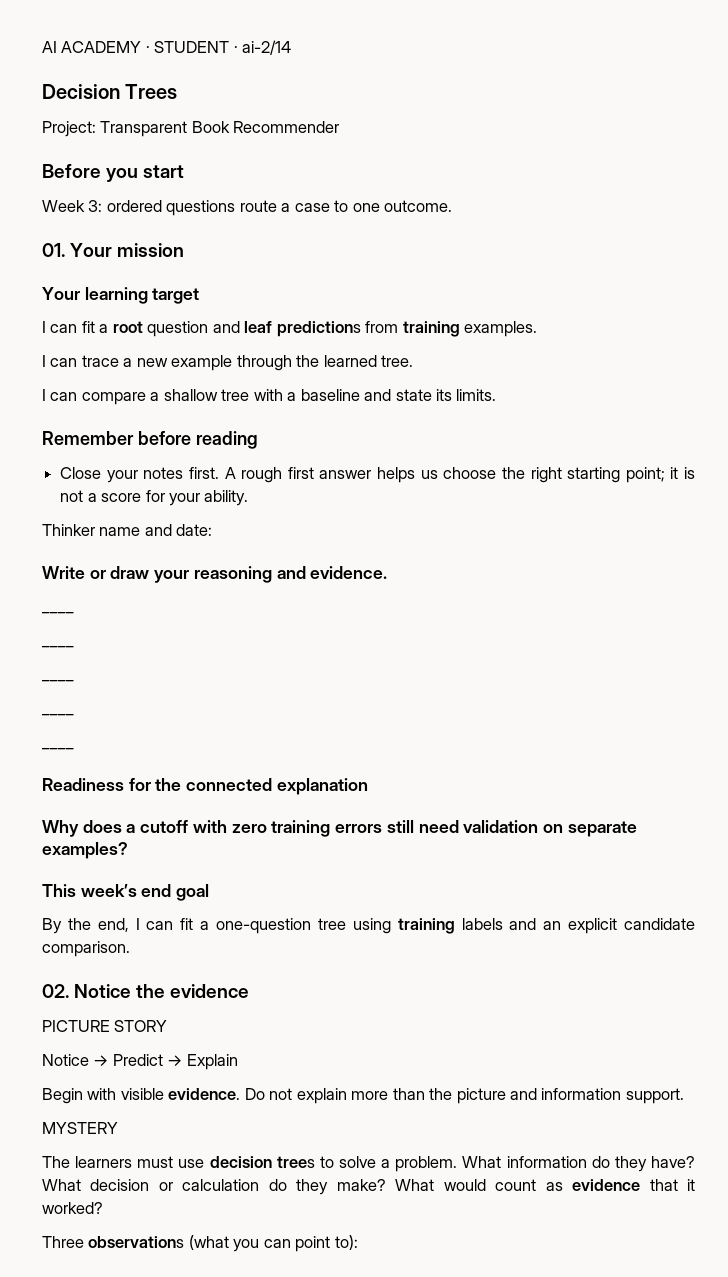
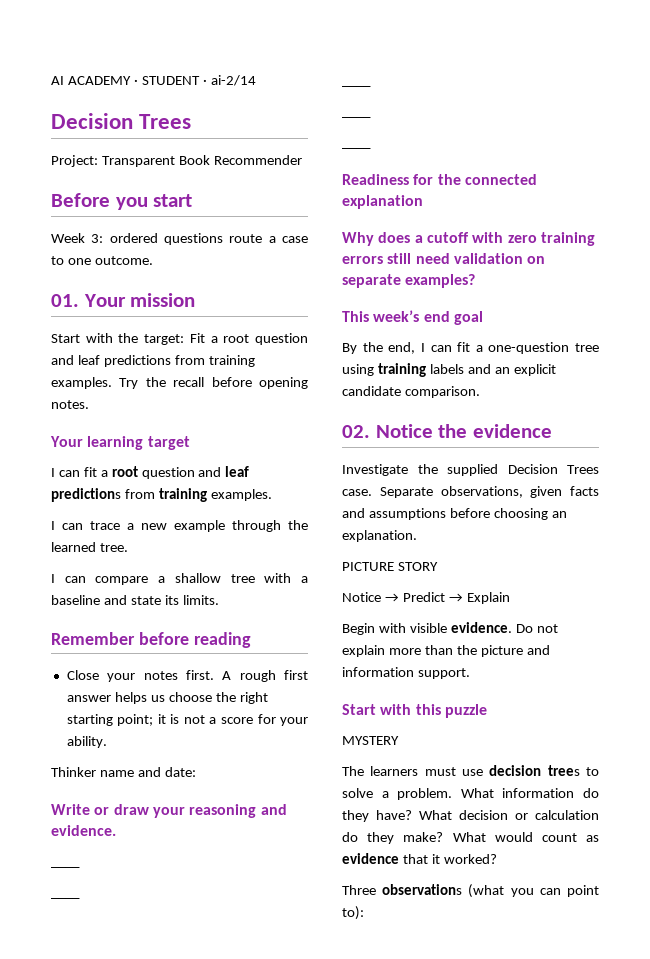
(185, 250) none -> [51,333,308,345] [51,355,255,367] [51,377,308,389] [51,400,89,409] // Start with the target: Fit a root question and leaf predictions from training examples. Try the recall before opening notes.
(250, 991) none -> [342,464,599,476] [342,486,599,498] [342,508,567,520] [342,530,417,542] // Investigate the supplied Decision Trees case. Separate observations, given facts and assumptions before choosing an explanation.
(684, 1096) none -> [342,704,487,718] // Start with this puzzle

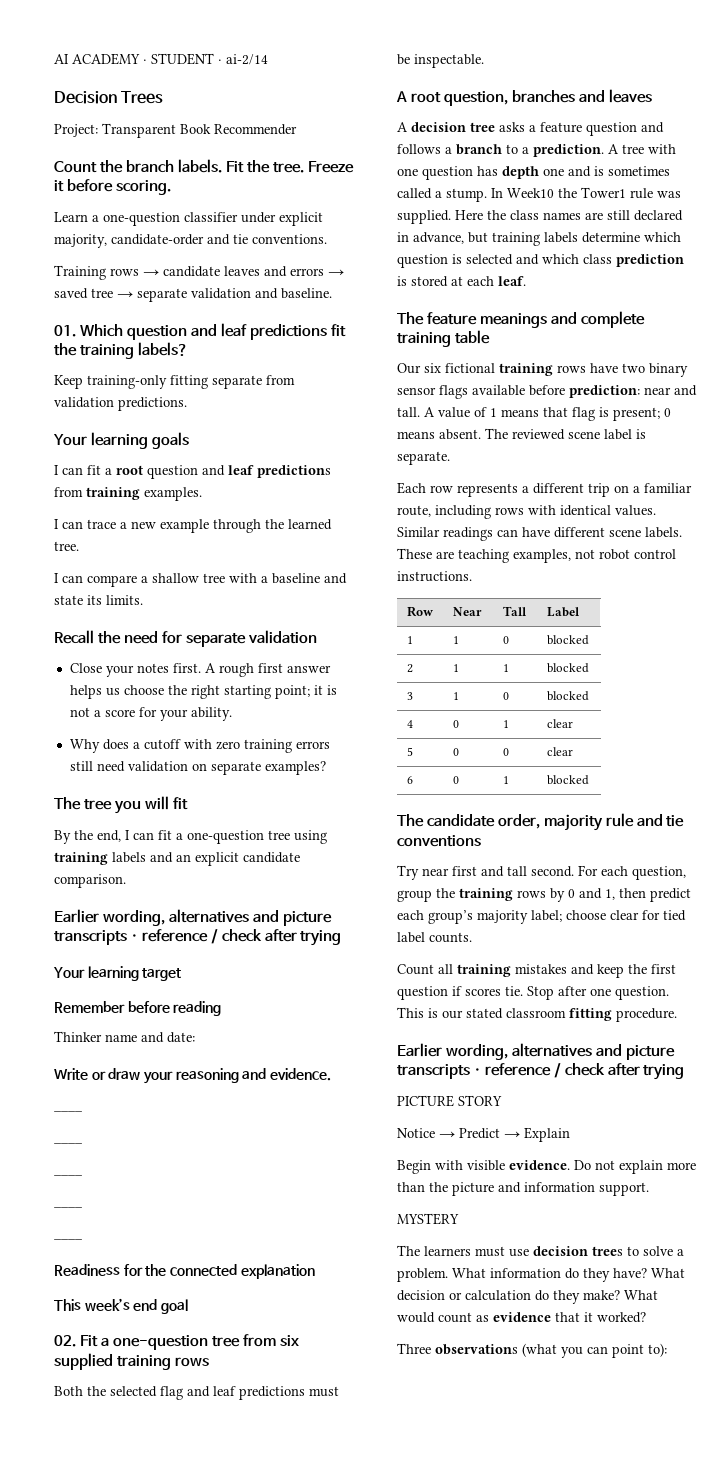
[51,193,193,210] [51,233,308,245] [51,256,153,265] [51,293,196,307] [51,333,308,345] [51,355,255,367] [51,377,308,389] [51,400,89,409] [50,436,190,450] Before you start // Week 3: ordered questions route a case to one outcome. // 01. Your mission // Start with the target: Fit a root question and leaf predictions from training examples. Try the recall before opening notes. // Your learning target -> [54,159,355,173] [54,179,172,195] [54,212,323,226] [54,234,327,248] [54,265,344,280] [54,288,332,302] [54,323,347,340] [54,342,189,359] [54,375,295,389] [54,397,187,411] [53,432,189,449] Count the branch labels. Fit the tree. Freeze it before scoring. // Learn a one-question classifier under explicit majority, candidate-order and tie conventions. // Training rows → candidate leaves and errors → saved tree → separate validation and baseline. // 01. Which question and leaf predictions fit the training labels? // Keep training-only fitting separate from validation predictions. // Your learning goals
[51,632,251,648] Remember before reading -> [54,630,317,647] Recall the need for separate validation
(107, 742) none -> [69,739,330,753] [69,761,326,775] [54,796,188,814] [54,830,327,844] [54,852,300,866] [54,874,126,888] [54,909,332,926] [54,929,342,946] [53,966,182,981] [54,1001,222,1016] // Why does a cutoff with zero training errors still need validation on separate examples? // The tree you will fit // By the end, I can fit a one-question tree using training labels and an explicit candidate comparison. // Earlier wording, alternatives and picture transcripts · reference / check after trying // Your learning target // Remember before reading
[342,232,595,246] [342,253,546,264] [342,274,476,288] [342,310,483,325] [342,342,599,354] [342,363,556,377] [342,386,480,398] [342,424,552,438] [342,464,599,476] [342,486,599,498] [342,508,567,520] [342,530,417,542] Why does a cutoff with zero training errors still need validation on separate examples? // This week’s end goal // By the end, I can fit a one-question tree using training labels and an explicit candidate comparison. // 02. Notice the evidence // Investigate the supplied Decision Trees case. Separate observations, given facts and assumptions before choosing an explanation. -> [54,1298,188,1314] [54,1334,300,1350] [54,1353,210,1370] [54,1386,339,1400] [397,54,484,68] [396,89,652,106] [397,122,664,136] [397,144,676,157] [397,166,670,180] [397,187,681,202] [397,210,683,224] [397,232,681,246] [397,254,684,268] [397,276,526,287] [397,311,645,328] [397,330,490,347] [397,363,688,377] [397,385,697,399] [397,407,671,421] [397,428,646,440] [397,451,450,465] [397,482,692,497] [397,505,656,519] [397,527,682,541] [397,548,676,563] [397,571,472,582] [406,606,433,617] [452,607,482,616] [502,606,527,616] [546,607,580,617] [406,636,413,644] [452,636,459,644] [502,636,509,644] [546,635,589,645] [406,664,413,673] [452,664,459,672] [502,664,509,672] [546,663,589,673] [406,692,413,700] [452,692,459,700] [502,692,509,700] [546,691,589,701] [406,720,413,728] [452,720,459,728] [502,720,509,728] [546,719,573,728] [406,747,413,756] [452,748,459,756] [502,748,509,756] [546,747,573,756] [406,776,413,784] [452,776,459,784] [502,776,509,784] [546,775,589,785] [397,813,685,831] [397,835,481,847] [397,865,686,880] [397,888,691,902] [397,910,686,924] [397,932,472,943] [397,964,676,978] [397,986,669,1000] [397,1007,677,1022] [397,1043,675,1060] [397,1063,685,1080] This week’s end goal // 02. Fit a one-question tree from six supplied training rows // Both the selected flag and leaf predictions must be inspectable. // A root question, branches and leaves // A decision tree asks a feature question and follows a branch to a prediction. A tree with one question has depth one and is sometimes called a stump. In Week10 the Tower1 rule was supplied. Here the class names are still declared in advance, but training labels determine which question is selected and which class prediction is stored at each leaf. // The feature meanings and complete training table // Our six fictional training rows have two binary sensor flags available before prediction: near and tall. A value of 1 means that flag is present; 0 means absent. The reviewed scene label is separate. // Each row represents a different trip on a familiar route, including rows with identical values. Similar readings can have different scene labels. These are teaching examples, not robot control instructions. // Row | Near | Tall | Label // 1 | 1 | 0 | blocked // 2 | 1 | 1 | blocked // 3 | 1 | 0 | blocked // 4 | 0 | 1 | clear // 5 | 0 | 0 | clear // 6 | 0 | 1 | blocked // The candidate order, majority rule and tie conventions // Try near first and tall second. For each question, group the training rows by 0 and 1, then predict each group’s majority label; choose clear for tied label counts. // Count all training mistakes and keep the first question if scores tie. Stop after one question. This is our stated classroom fitting procedure. // Earlier wording, alternatives and picture transcripts · reference / check after trying
[342,704,487,718] // Start with this puzzle -> (649, 1189) none

